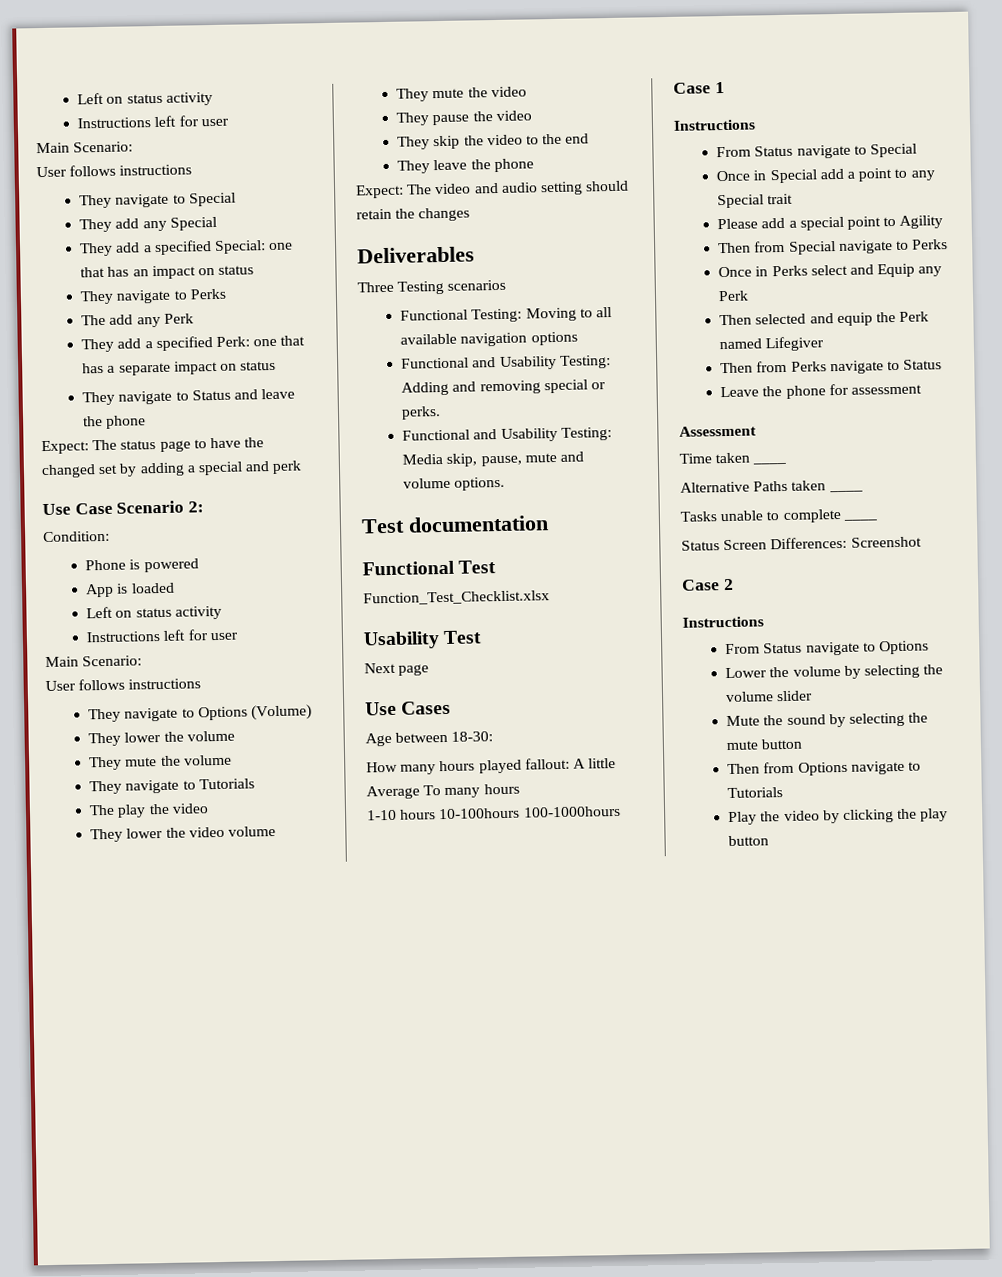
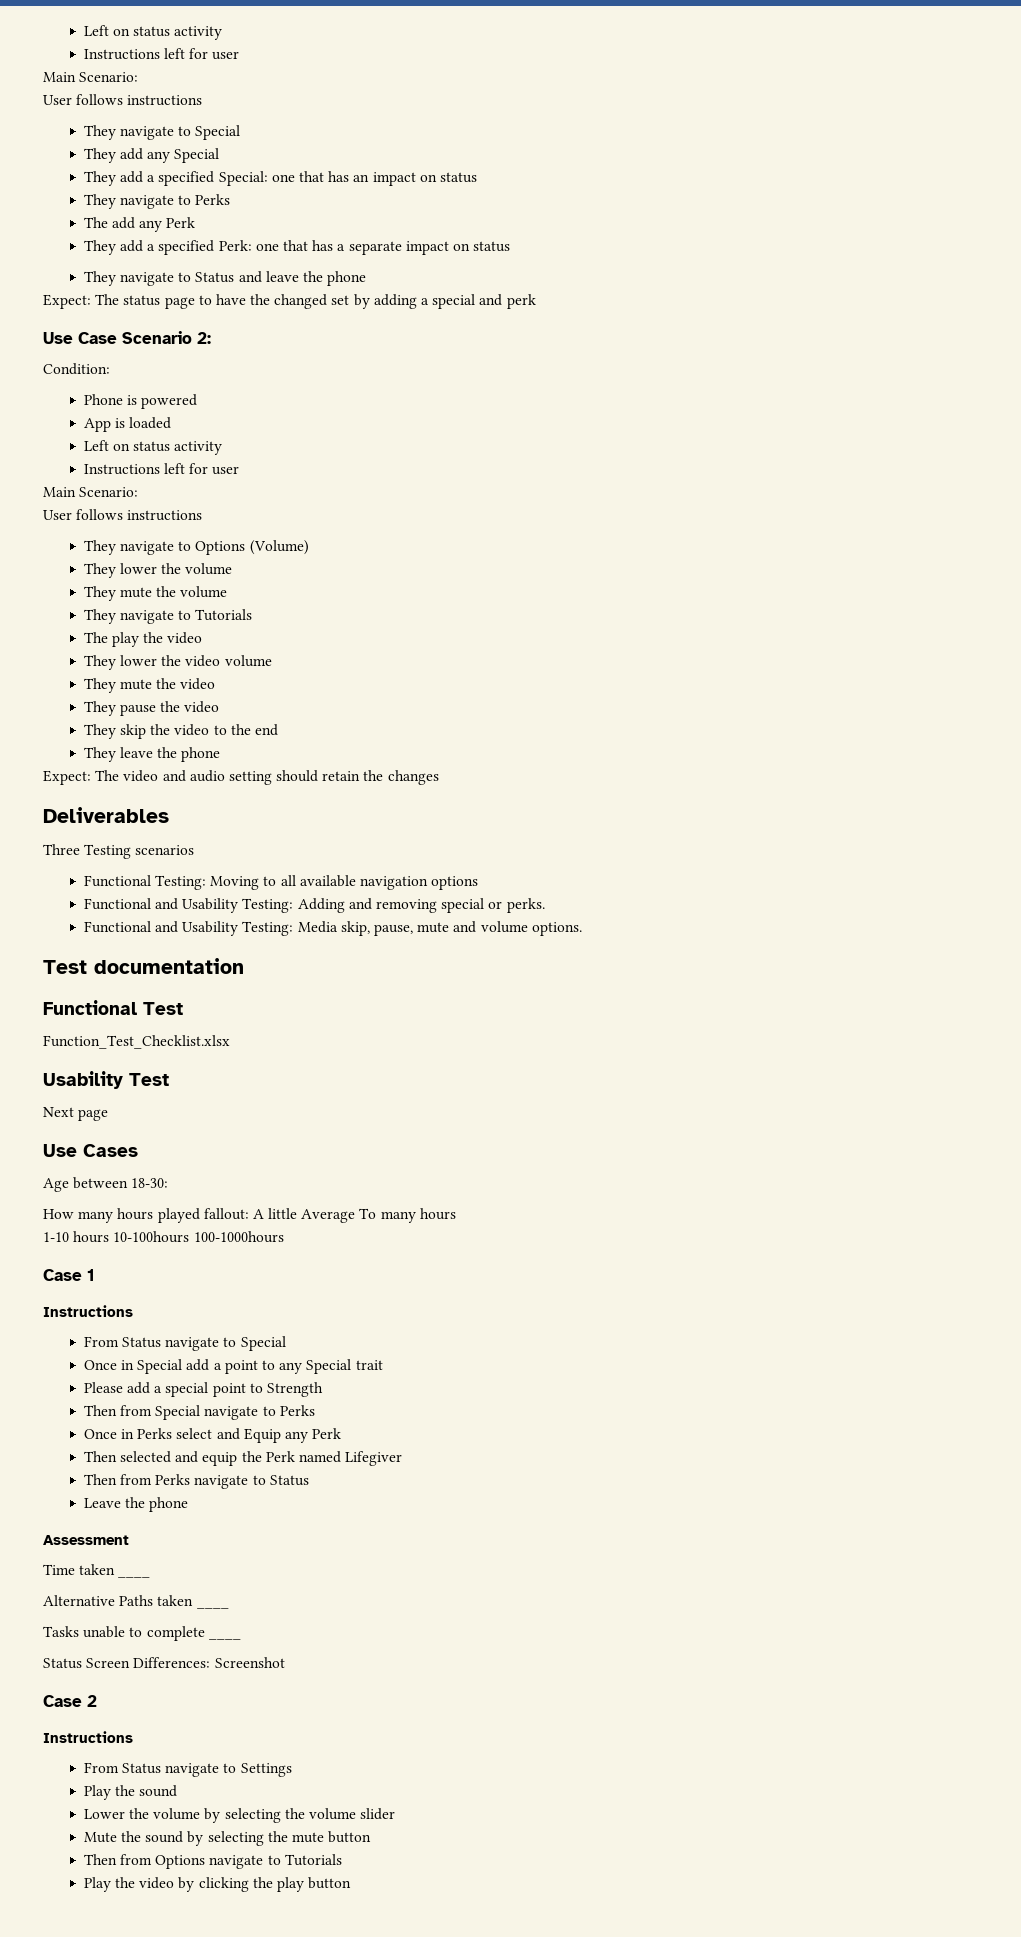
[899,215,944,229] Agility -> [266,1382,323,1397] Strength
[828,383,923,396] for assessment -> (189, 1504) none
[879,640,930,655] Options -> [240,1763,292,1777] [83,1785,178,1800] Settings // Play the sound

